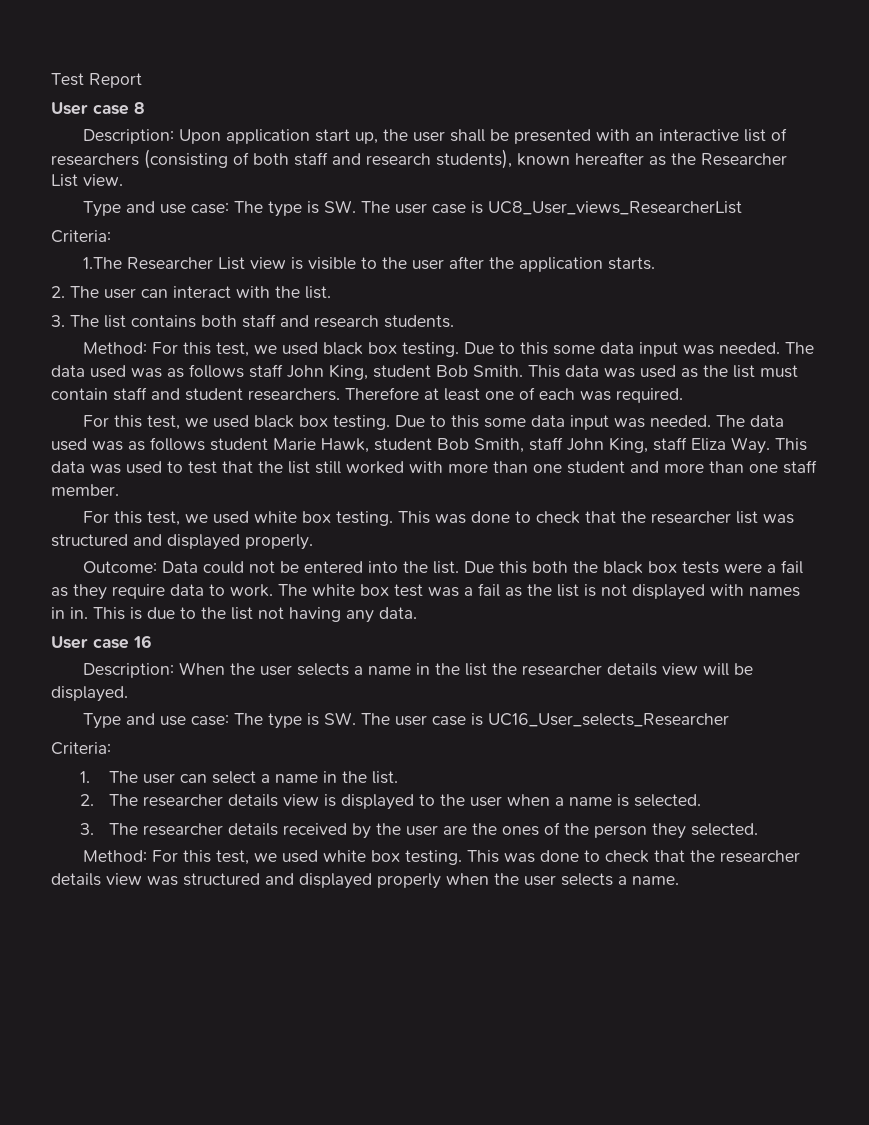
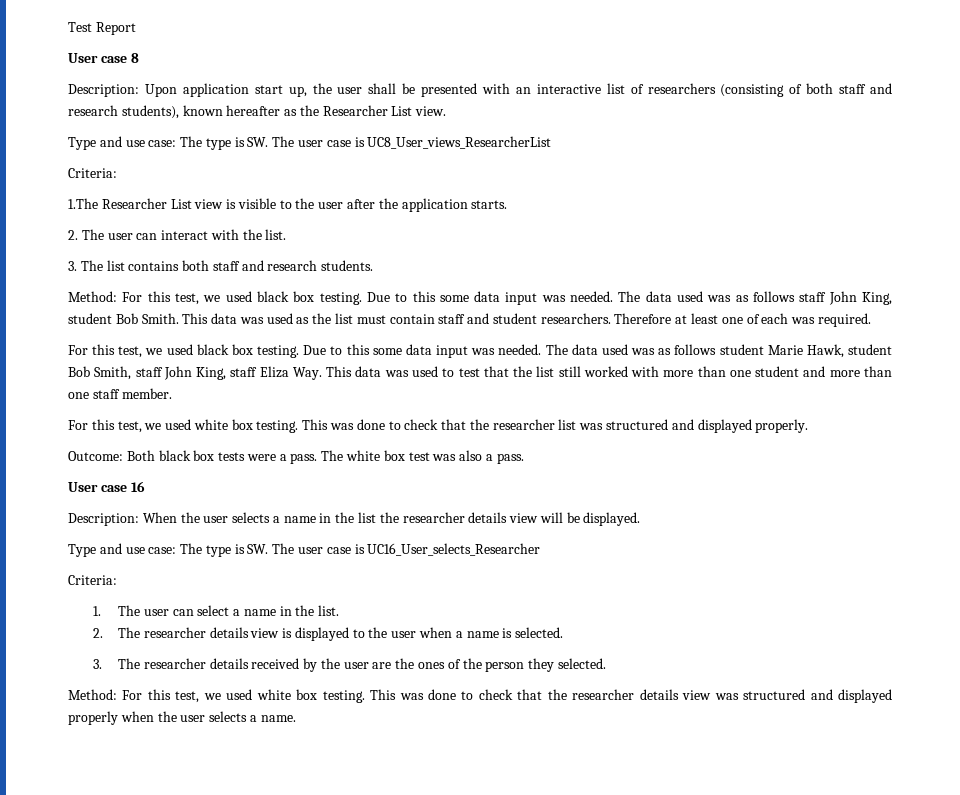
[161,561,598,574] Data could not be entered into the list. Due this both the -> [126,450,155,461] Both
[780,560,803,574] [51,584,273,600] fail as they require data to work. -> [290,453,318,464] pass.
[464,583,800,600] [51,607,417,623] a fail as the list is not displayed with names in in. This is due to the list not having any data. -> [459,450,524,464] also a pass.

